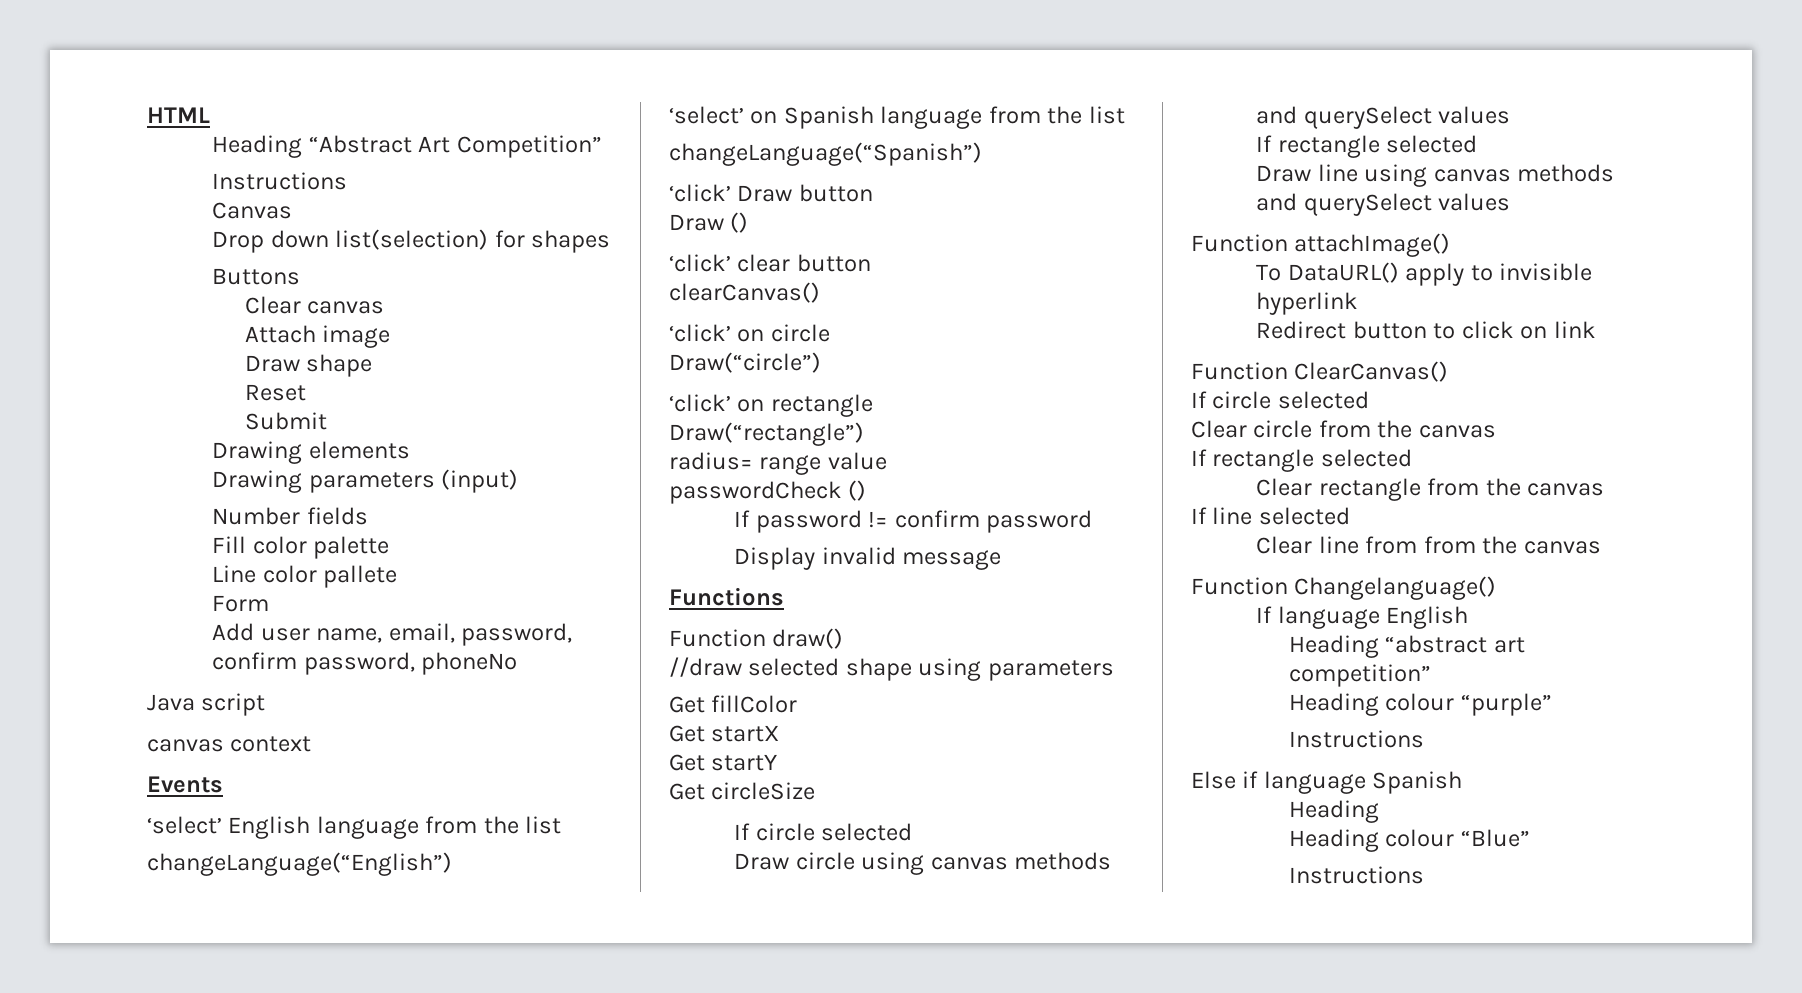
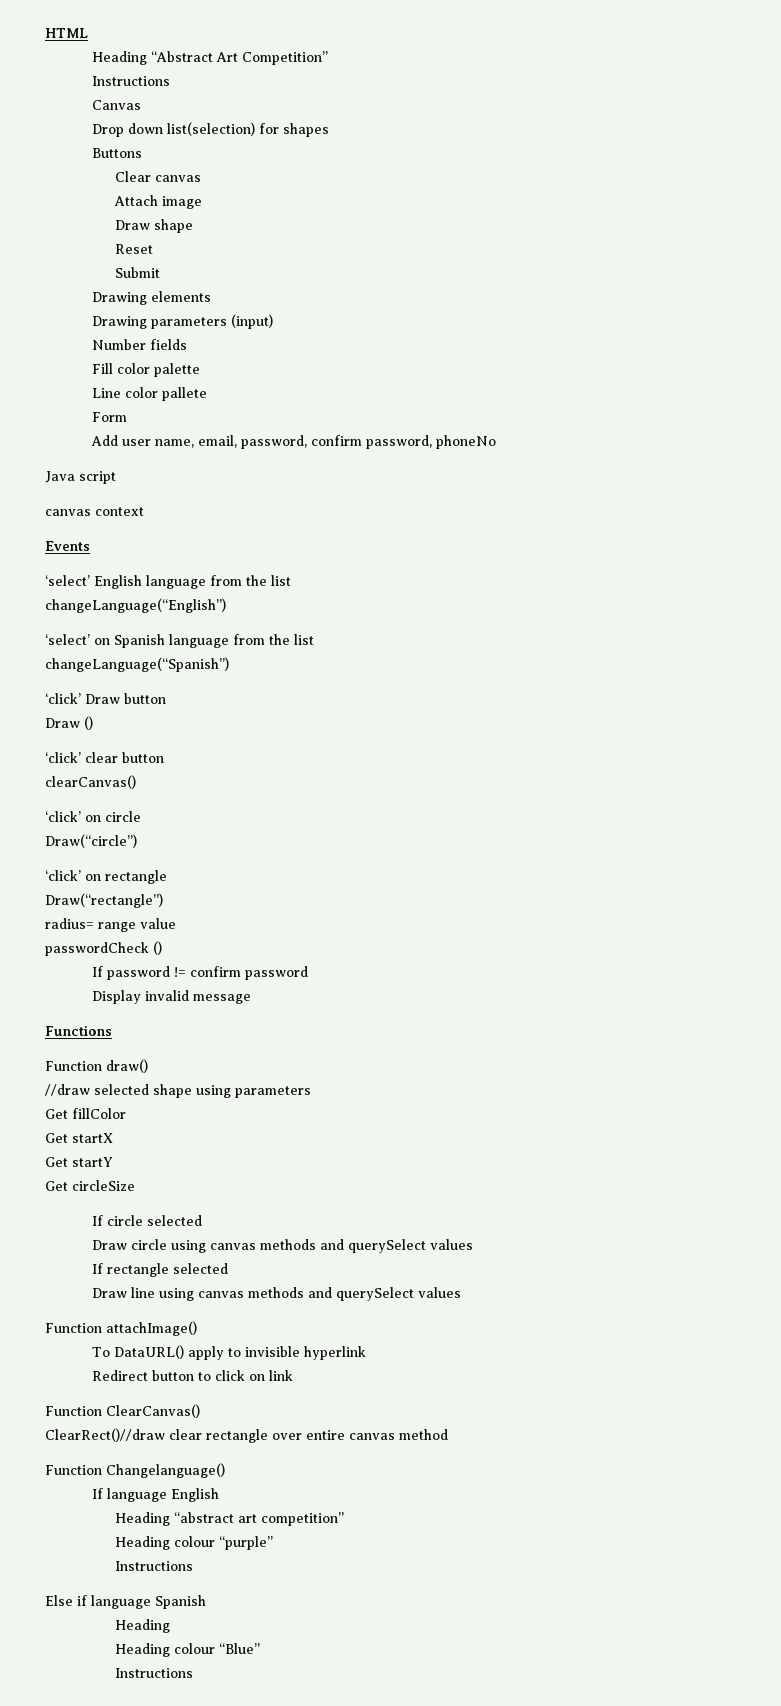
[1191,391,1369,409] [1191,420,1496,438] [1191,449,1412,472] [1256,478,1605,501] [1191,507,1350,525] [1256,536,1601,554] If circle selected // Clear circle from the canvas // If rectangle selected // Clear rectangle from the canvas // If line selected // Clear line from from the canvas -> [45,1428,448,1443] ClearRect()//draw clear rectangle over entire canvas method

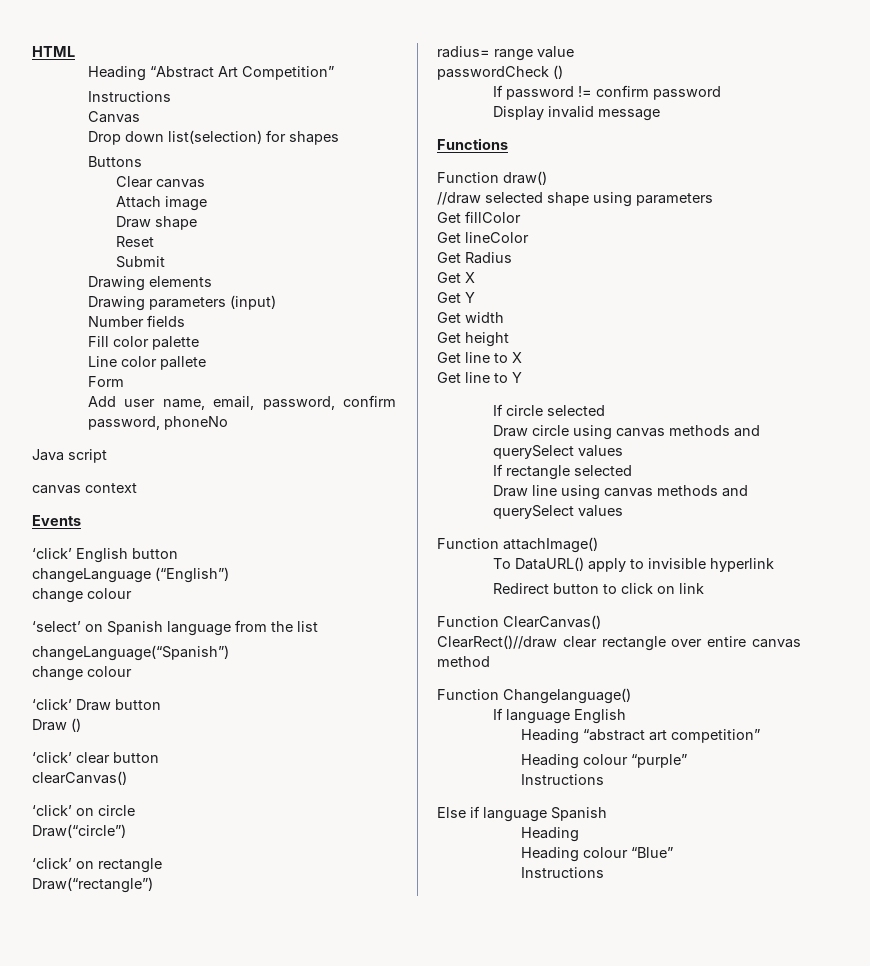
[45,575,291,589] [45,598,226,613] ‘select’ English language from the list // changeLanguage(“English”) -> [32,548,178,563] [32,567,229,583] [32,588,132,603] ‘click’ English button // changeLanguage (“English”) // change colour
(229, 664) none -> [32,666,132,681] // change colour
[72,1133,113,1143] [45,1157,113,1167] [45,1180,135,1191] startX // Get startY // Get circleSize -> [465,232,529,243] [437,252,512,264] [437,272,475,283] [437,292,475,303] [437,312,504,323] [437,332,509,347] [437,352,522,363] [437,372,522,383] lineColor // Get Radius // Get X // Get Y // Get width // Get height // Get line to X // Get line to Y

